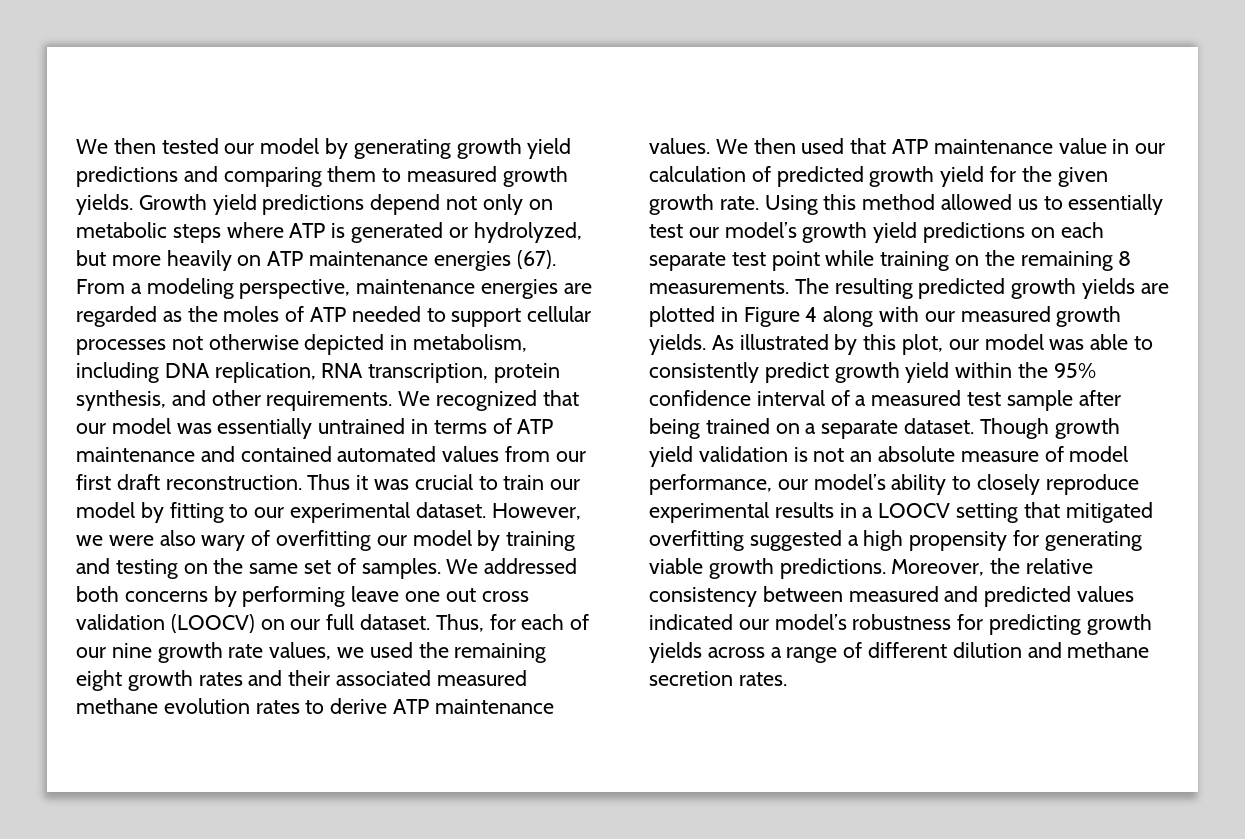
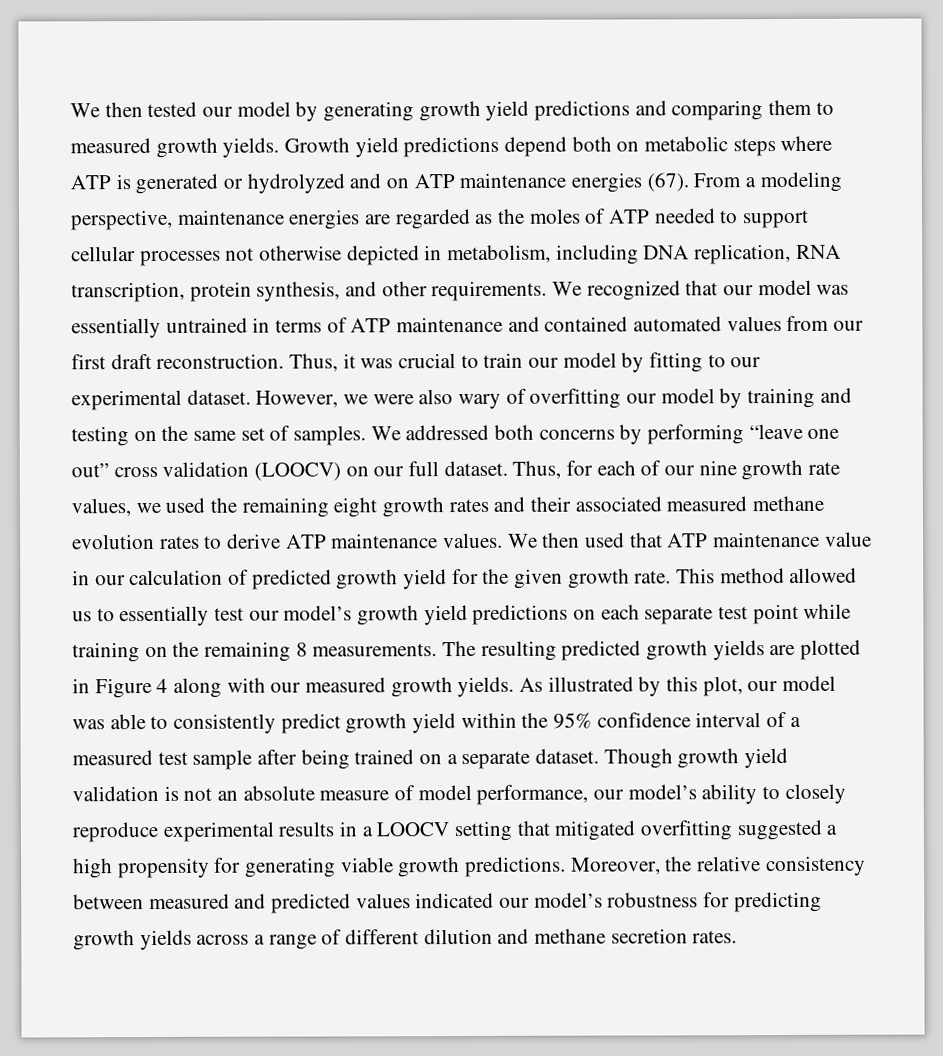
[446,194,523,215] not only -> [571,136,612,152] both
[473,222,582,243] [76,250,232,271] hydrolyzed, but more heavily -> [246,173,382,194] hydrolyzed and
[307,474,351,490] Thus -> [289,353,339,372] Thus,
[351,586,476,602] leave one out -> [748,423,840,440] [71,463,109,478] “leave one out”
[764,194,857,215] Using this -> [676,568,716,584] This

